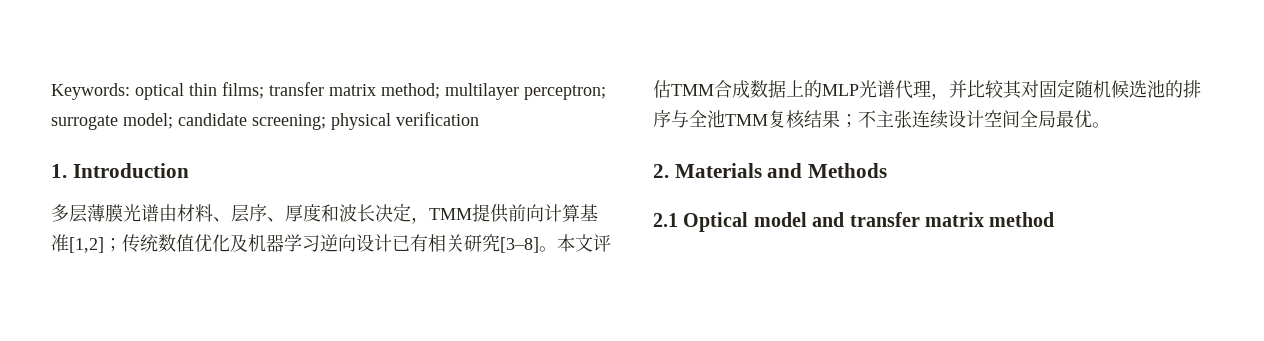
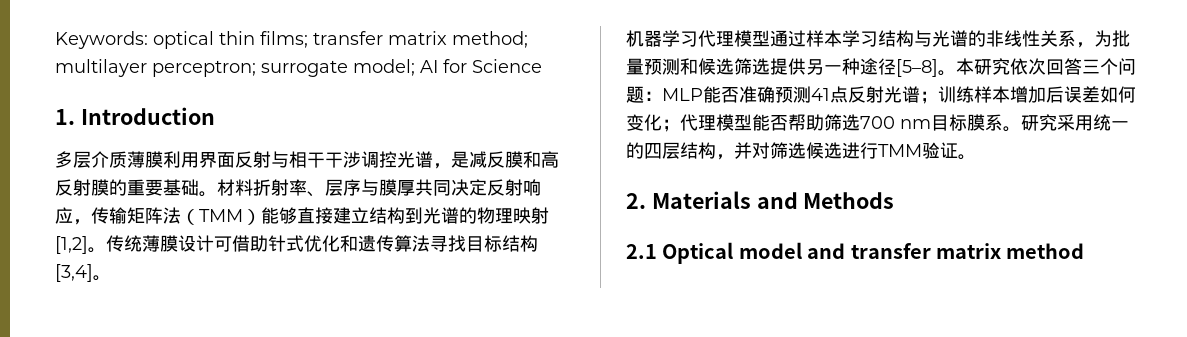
[178,112,479,130] candidate screening; physical verification -> [420,59,542,73] AI for Science
[87,203,598,224] [51,234,611,253] [653,79,1201,100] [653,110,1092,129] 薄膜光谱由材料、层序、厚度和波长决定，TMM提供前向计算基准[1,2]；传统数值优化及机器学习逆向设计已有相关研究[3–8]。本文评估TMM合成数据上的MLP光谱代理，并比较其对固定随机候选池的排序与全池TMM复核结果；不主张连续设计空间全局最优 -> [91,151,559,169] [55,179,541,197] [55,207,549,225] [55,235,538,254] [55,264,111,282] [626,30,1130,48] [626,58,1136,77] [626,86,1136,104] [626,114,1129,132] [626,142,958,160] 介质薄膜利用界面反射与相干干涉调控光谱，是减反膜和高反射膜的重要基础。材料折射率、层序与膜厚共同决定反射响应，传输矩阵法（TMM）能够直接建立结构到光谱的物理映射[1,2]。传统薄膜设计可借助针式优化和遗传算法寻找目标结构[3,4]。 // 机器学习代理模型通过样本学习结构与光谱的非线性关系，为批量预测和候选筛选提供另一种途径[5–8]。本研究依次回答三个问题：MLP能否准确预测41点反射光谱；训练样本增加后误差如何变化；代理模型能否帮助筛选700 nm目标膜系。研究采用统一的四层结构，并对筛选候选进行TMM验证

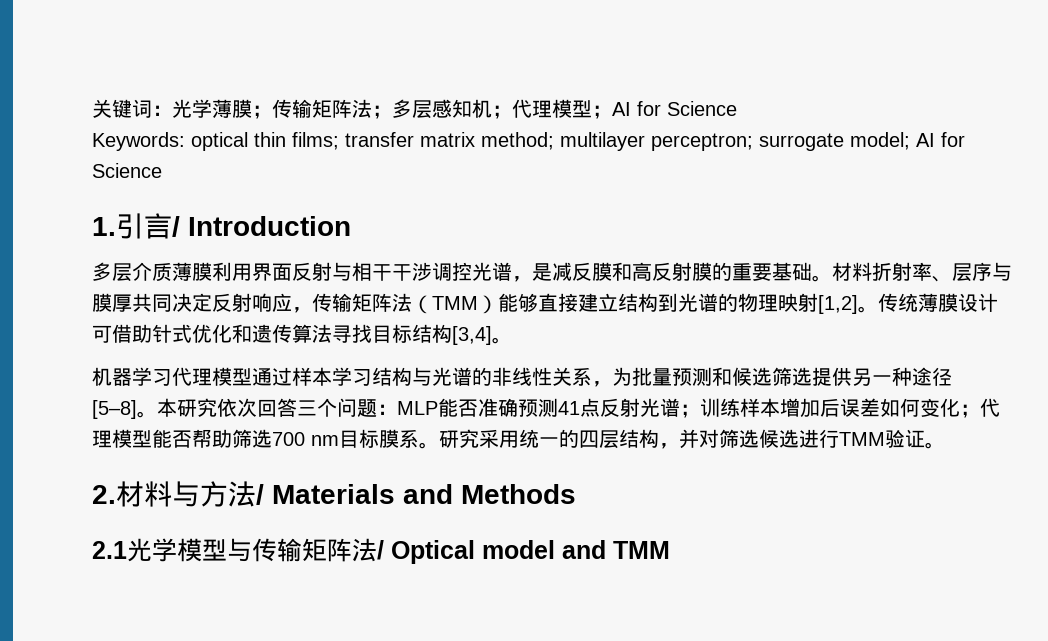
(55, 40) none -> [92,99,737,119] 关键词：光学薄膜；传输矩阵法；多层感知机；代理模型；AI for Science //
(75, 117) none -> [116,213,180,239] 引言/
(646, 201) none -> [116,481,264,507] 材料与方法/
[662,242,1085,264] Optical model and transfer matrix method -> [127,538,670,564] 光学模型与传输矩阵法/ Optical model and TMM

